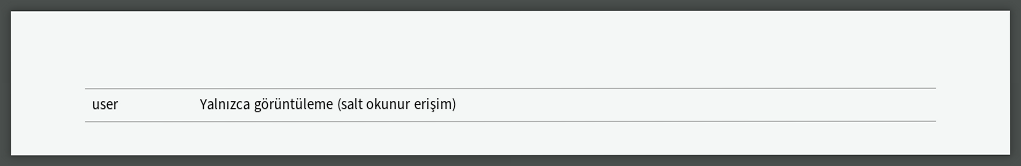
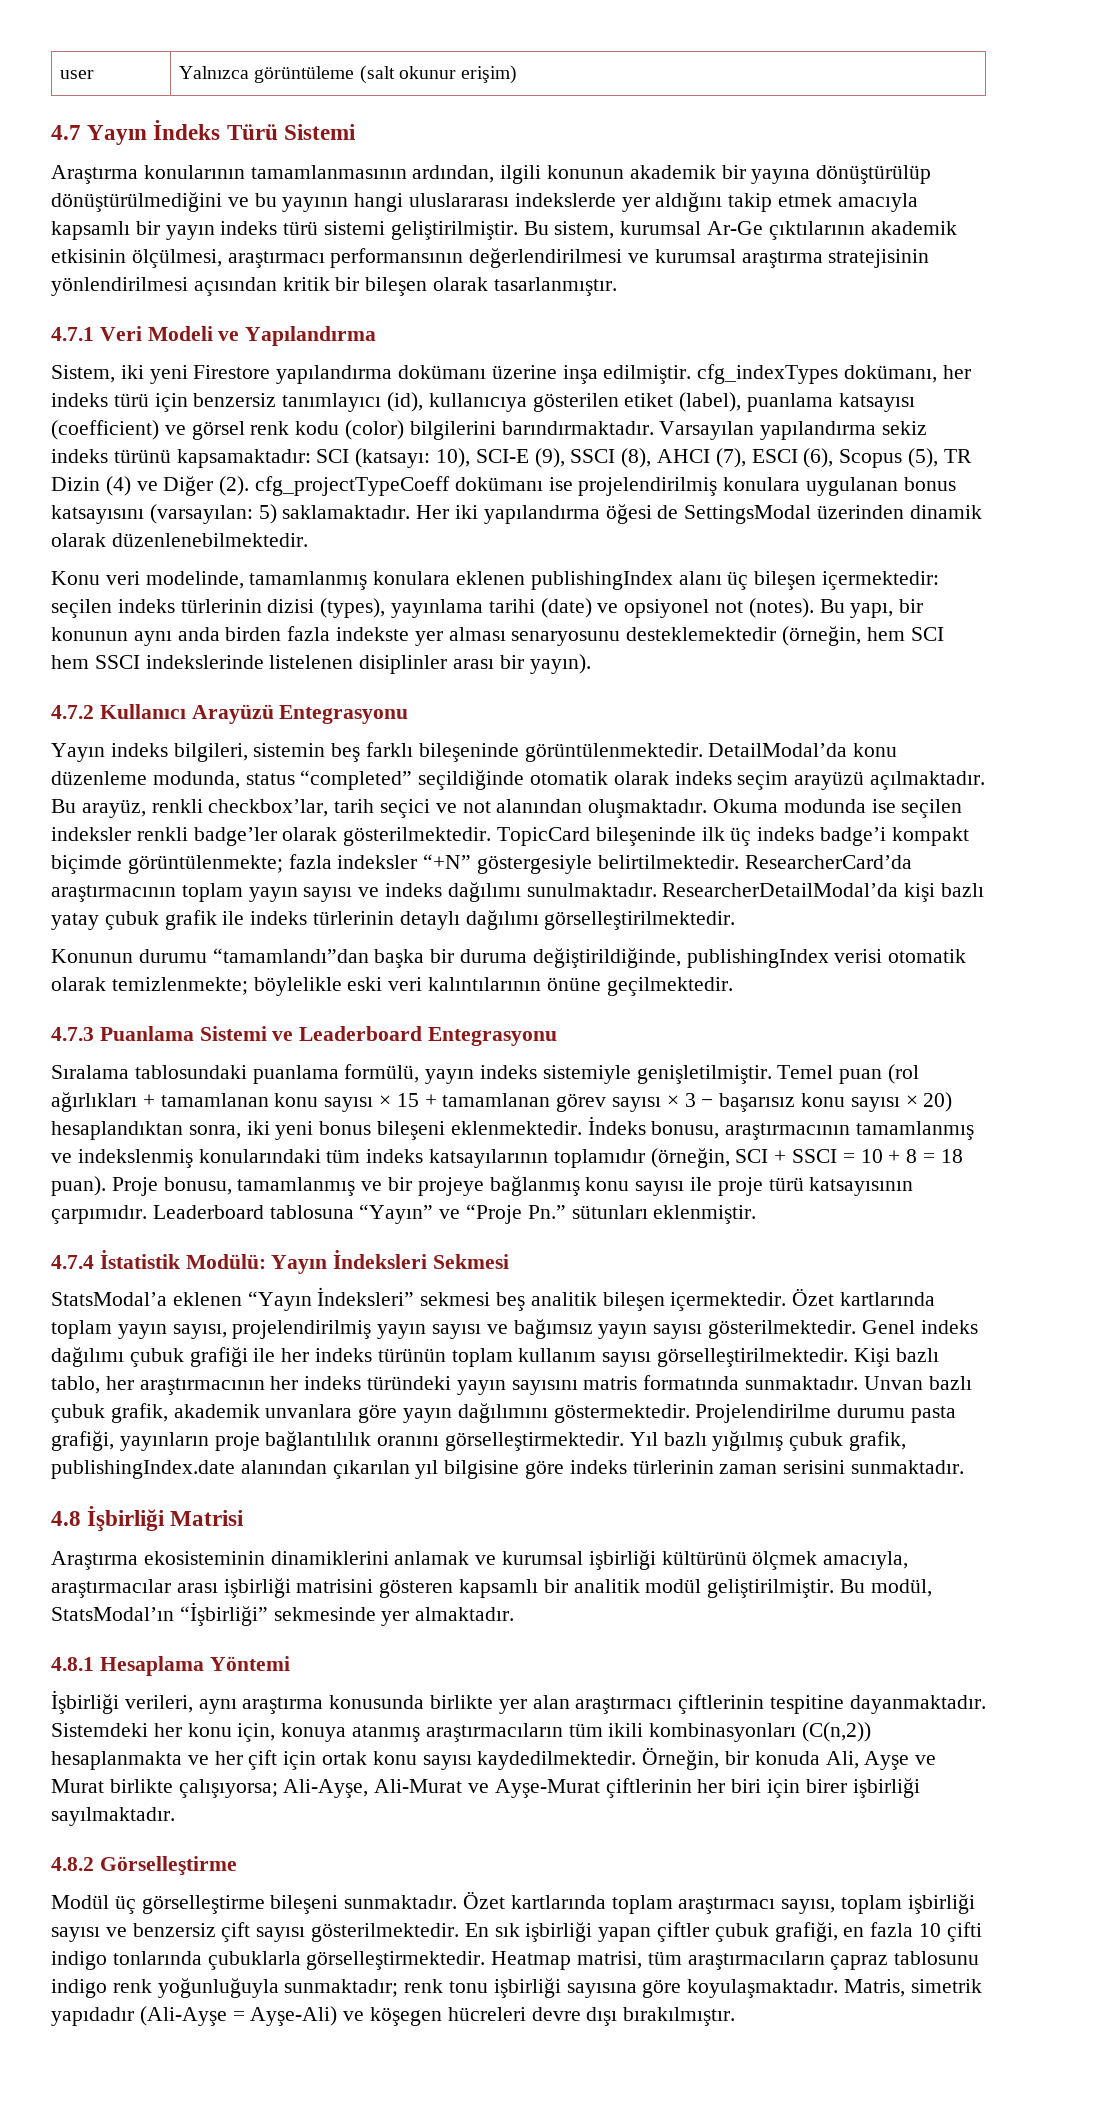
(458, 105) none -> [51,120,356,145] [51,165,932,184] [51,192,918,212] [51,221,957,240] [51,248,930,268] [51,277,617,296] [51,326,377,346] [51,364,971,384] [51,392,915,412] [51,420,928,440] [51,448,972,468] [51,476,956,496] [51,504,982,524] [51,533,308,547] [51,571,940,590] [51,598,924,618] [51,626,944,646] [51,654,591,674] [51,704,409,724] [51,742,898,762] [51,770,986,790] [51,799,963,818] [51,827,969,846] [51,854,912,874] [51,882,985,902] [51,910,736,930] [51,948,967,968] [51,977,733,996] [51,1026,558,1046] [51,1064,920,1084] [51,1092,953,1112] [51,1116,975,1140] [51,1148,963,1168] [51,1176,914,1196] [51,1204,757,1224] [51,1250,510,1274] [51,1287,936,1311] [51,1319,978,1339] [51,1347,939,1367] [51,1375,972,1395] [51,1403,957,1423] [51,1431,907,1451] [51,1460,965,1479] [51,1506,245,1532] [51,1550,909,1570] [51,1578,932,1598] [51,1602,515,1626] [51,1656,290,1676] [51,1690,986,1714] [51,1722,872,1742] [51,1747,937,1770] [51,1778,920,1798] [51,1807,175,1826] [51,1856,237,1876] [51,1891,975,1914] [51,1922,982,1942] [51,1951,980,1970] [51,1978,982,1998] [51,2006,736,2026] // 4.7 Yayın İndeks Türü Sistemi // Araştırma konularının tamamlanmasının ardından, ilgili konunun akademik bir yayına dönüştürülüp dönüştürülmediğini ve bu yayının hangi uluslararası indekslerde yer aldığını takip etmek amacıyla kapsamlı bir yayın indeks türü sistemi geliştirilmiştir. Bu sistem, kurumsal Ar-Ge çıktılarının akademik etkisinin ölçülmesi, araştırmacı performansının değerlendirilmesi ve kurumsal araştırma stratejisinin yönlendirilmesi açısından kritik bir bileşen olarak tasarlanmıştır. // 4.7.1 Veri Modeli ve Yapılandırma // Sistem, iki yeni Firestore yapılandırma dokümanı üzerine inşa edilmiştir. cfg_indexTypes dokümanı, her indeks türü için benzersiz tanımlayıcı (id), kullanıcıya gösterilen etiket (label), puanlama katsayısı (coefficient) ve görsel renk kodu (color) bilgilerini barındırmaktadır. Varsayılan yapılandırma sekiz indeks türünü kapsamaktadır: SCI (katsayı: 10), SCI-E (9), SSCI (8), AHCI (7), ESCI (6), Scopus (5), TR Dizin (4) ve Diğer (2). cfg_projectTypeCoeff dokümanı ise projelendirilmiş konulara uygulanan bonus katsayısını (varsayılan: 5) saklamaktadır. Her iki yapılandırma öğesi de SettingsModal üzerinden dinamik olarak düzenlenebilmektedir. // Konu veri modelinde, tamamlanmış konulara eklenen publishingIndex alanı üç bileşen içermektedir: seçilen indeks türlerinin dizisi (types), yayınlama tarihi (date) ve opsiyonel not (notes). Bu yapı, bir konunun aynı anda birden fazla indekste yer alması senaryosunu desteklemektedir (örneğin, hem SCI hem SSCI indekslerinde listelenen disiplinler arası bir yayın). // 4.7.2 Kullanıcı Arayüzü Entegrasyonu // Yayın indeks bilgileri, sistemin beş farklı bileşeninde görüntülenmektedir. DetailModal’da konu düzenleme modunda, status “completed” seçildiğinde otomatik olarak indeks seçim arayüzü açılmaktadır. Bu arayüz, renkli checkbox’lar, tarih seçici ve not alanından oluşmaktadır. Okuma modunda ise seçilen indeksler renkli badge’ler olarak gösterilmektedir. TopicCard bileşeninde ilk üç indeks badge’i kompakt biçimde görüntülenmekte; fazla indeksler “+N” göstergesiyle belirtilmektedir. ResearcherCard’da araştırmacının toplam yayın sayısı ve indeks dağılımı sunulmaktadır. ResearcherDetailModal’da kişi bazlı yatay çubuk grafik ile indeks türlerinin detaylı dağılımı görselleştirilmektedir. // Konunun durumu “tamamlandı”dan başka bir duruma değiştirildiğinde, publishingIndex verisi otomatik olarak temizlenmekte; böylelikle eski veri kalıntılarının önüne geçilmektedir. // 4.7.3 Puanlama Sistemi ve Leaderboard Entegrasyonu // Sıralama tablosundaki puanlama formülü, yayın indeks sistemiyle genişletilmiştir. Temel puan (rol ağırlıkları + tamamlanan konu sayısı × 15 + tamamlanan görev sayısı × 3 − başarısız konu sayısı × 20) hesaplandıktan sonra, iki yeni bonus bileşeni eklenmektedir. İndeks bonusu, araştırmacının tamamlanmış ve indekslenmiş konularındaki tüm indeks katsayılarının toplamıdır (örneğin, SCI + SSCI = 10 + 8 = 18 puan). Proje bonusu, tamamlanmış ve bir projeye bağlanmış konu sayısı ile proje türü katsayısının çarpımıdır. Leaderboard tablosuna “Yayın” ve “Proje Pn.” sütunları eklenmiştir. // 4.7.4 İstatistik Modülü: Yayın İndeksleri Sekmesi // StatsModal’a eklenen “Yayın İndeksleri” sekmesi beş analitik bileşen içermektedir. Özet kartlarında toplam yayın sayısı, projelendirilmiş yayın sayısı ve bağımsız yayın sayısı gösterilmektedir. Genel indeks dağılımı çubuk grafiği ile her indeks türünün toplam kullanım sayısı görselleştirilmektedir. Kişi bazlı tablo, her araştırmacının her indeks türündeki yayın sayısını matris formatında sunmaktadır. Unvan bazlı çubuk grafik, akademik unvanlara göre yayın dağılımını göstermektedir. Projelendirilme durumu pasta grafiği, yayınların proje bağlantılılık oranını görselleştirmektedir. Yıl bazlı yığılmış çubuk grafik, publishingIndex.date alanından çıkarılan yıl bilgisine göre indeks türlerinin zaman serisini sunmaktadır. // 4.8 İşbirliği Matrisi // Araştırma ekosisteminin dinamiklerini anlamak ve kurumsal işbirliği kültürünü ölçmek amacıyla, araştırmacılar arası işbirliği matrisini gösteren kapsamlı bir analitik modül geliştirilmiştir. Bu modül, StatsModal’ın “İşbirliği” sekmesinde yer almaktadır. // 4.8.1 Hesaplama Yöntemi // İşbirliği verileri, aynı araştırma konusunda birlikte yer alan araştırmacı çiftlerinin tespitine dayanmaktadır. Sistemdeki her konu için, konuya atanmış araştırmacıların tüm ikili kombinasyonları (C(n,2)) hesaplanmakta ve her çift için ortak konu sayısı kaydedilmektedir. Örneğin, bir konuda Ali, Ayşe ve Murat birlikte çalışıyorsa; Ali-Ayşe, Ali-Murat ve Ayşe-Murat çiftlerinin her biri için birer işbirliği sayılmaktadır. // 4.8.2 Görselleştirme // Modül üç görselleştirme bileşeni sunmaktadır. Özet kartlarında toplam araştırmacı sayısı, toplam işbirliği sayısı ve benzersiz çift sayısı gösterilmektedir. En sık işbirliği yapan çiftler çubuk grafiği, en fazla 10 çifti indigo tonlarında çubuklarla görselleştirmektedir. Heatmap matrisi, tüm araştırmacıların çapraz tablosunu indigo renk yoğunluğuyla sunmaktadır; renk tonu işbirliği sayısına göre koyulaşmaktadır. Matris, simetrik yapıdadır (Ali-Ayşe = Ayşe-Ali) ve köşegen hücreleri devre dışı bırakılmıştır.

